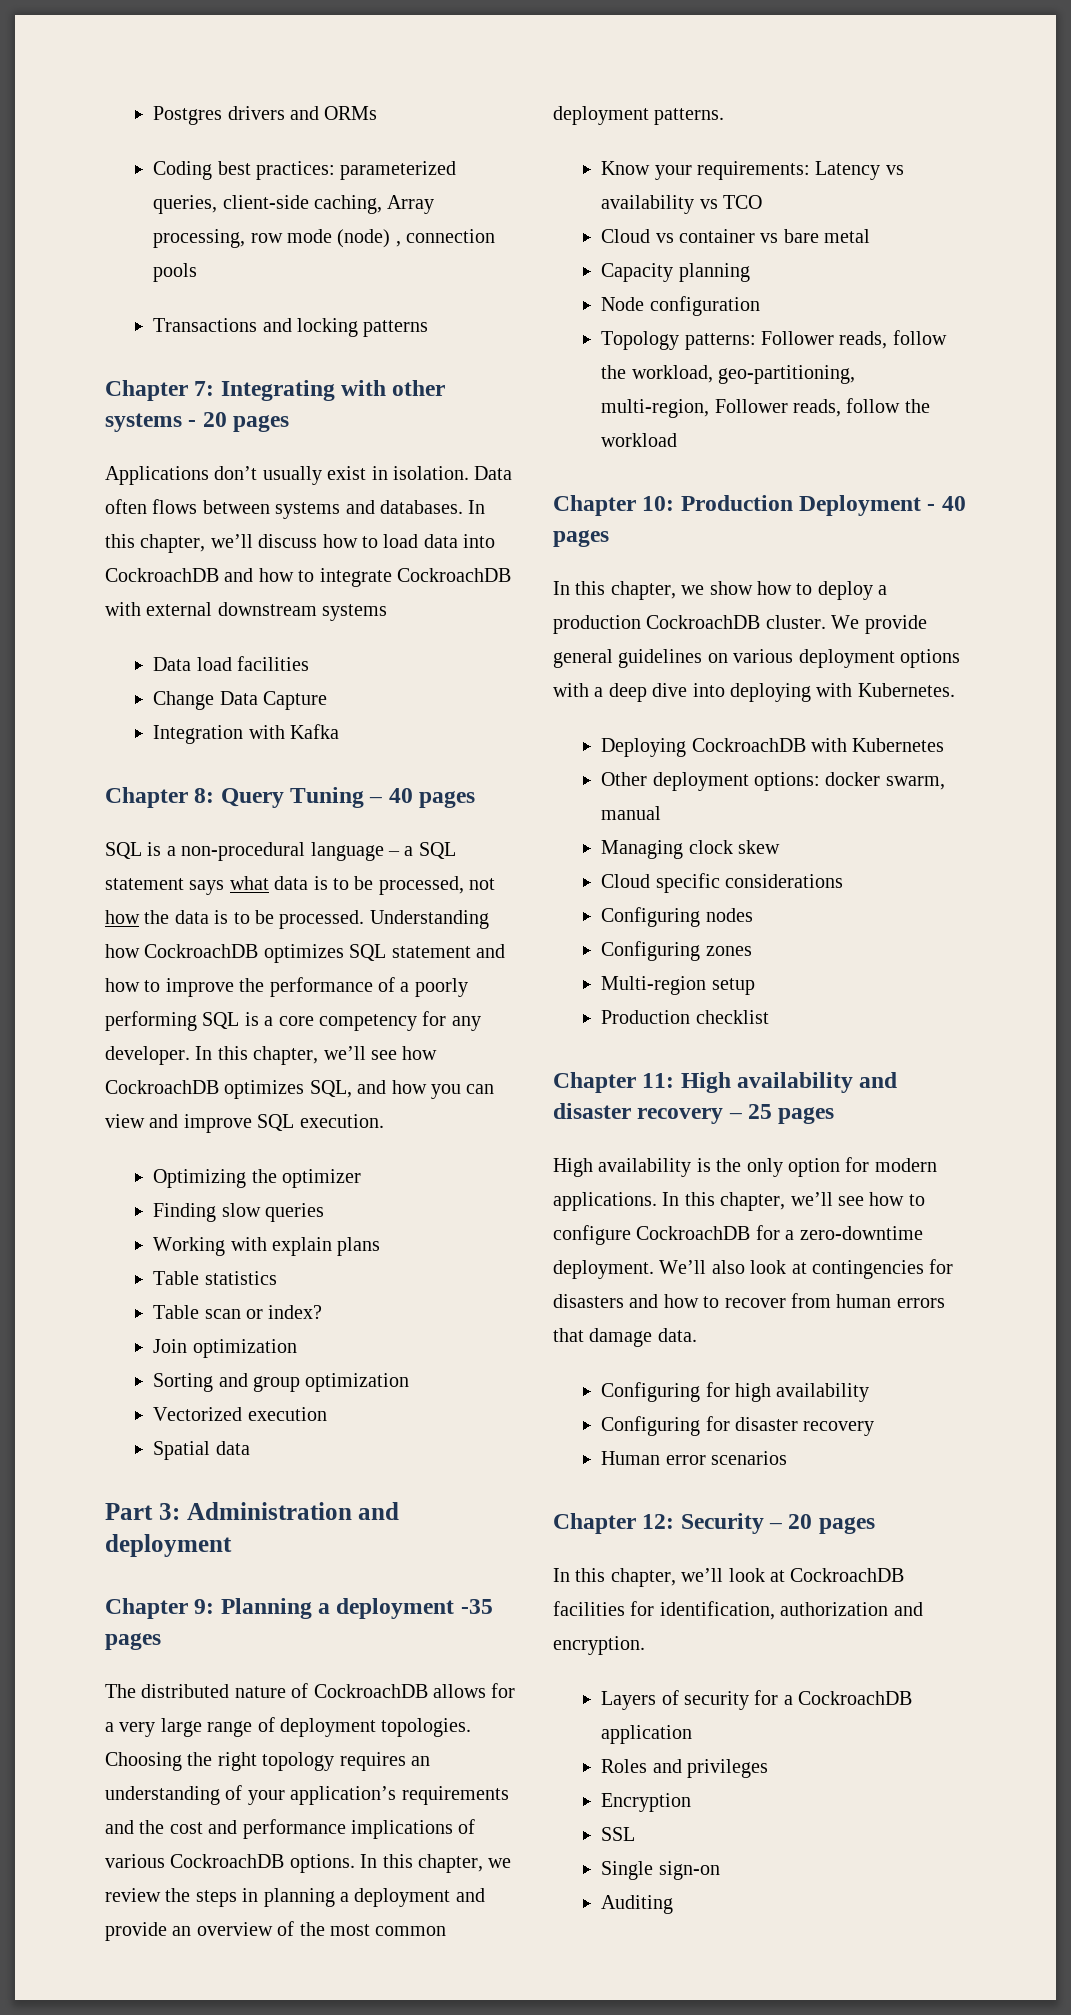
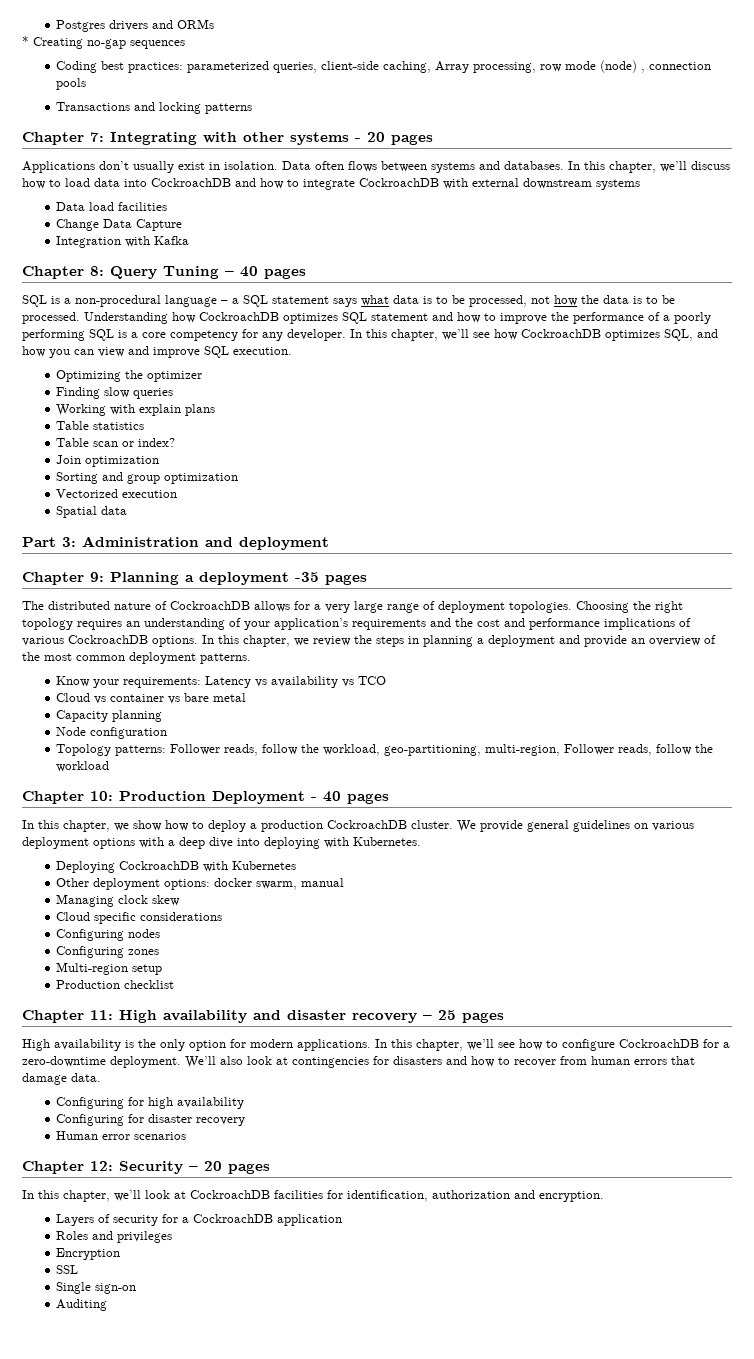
(378, 113) none -> [22,36,185,49] // * Creating no-gap sequences

